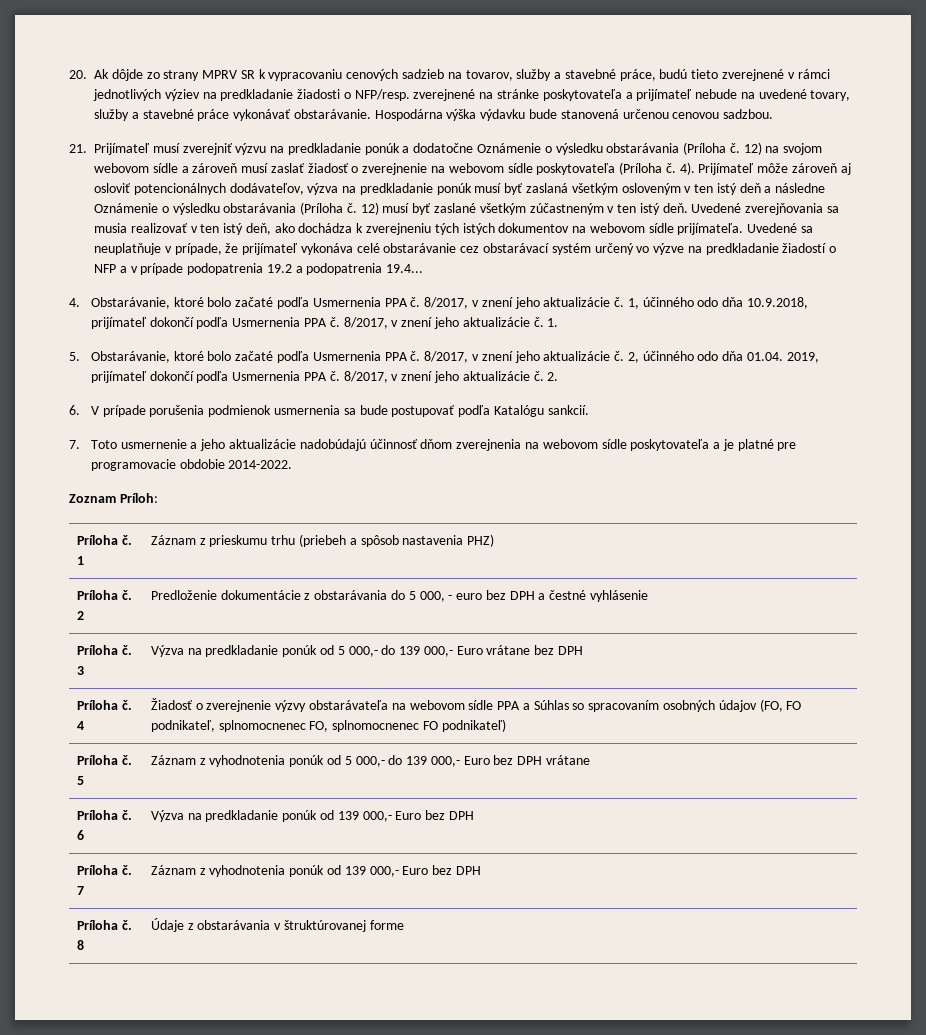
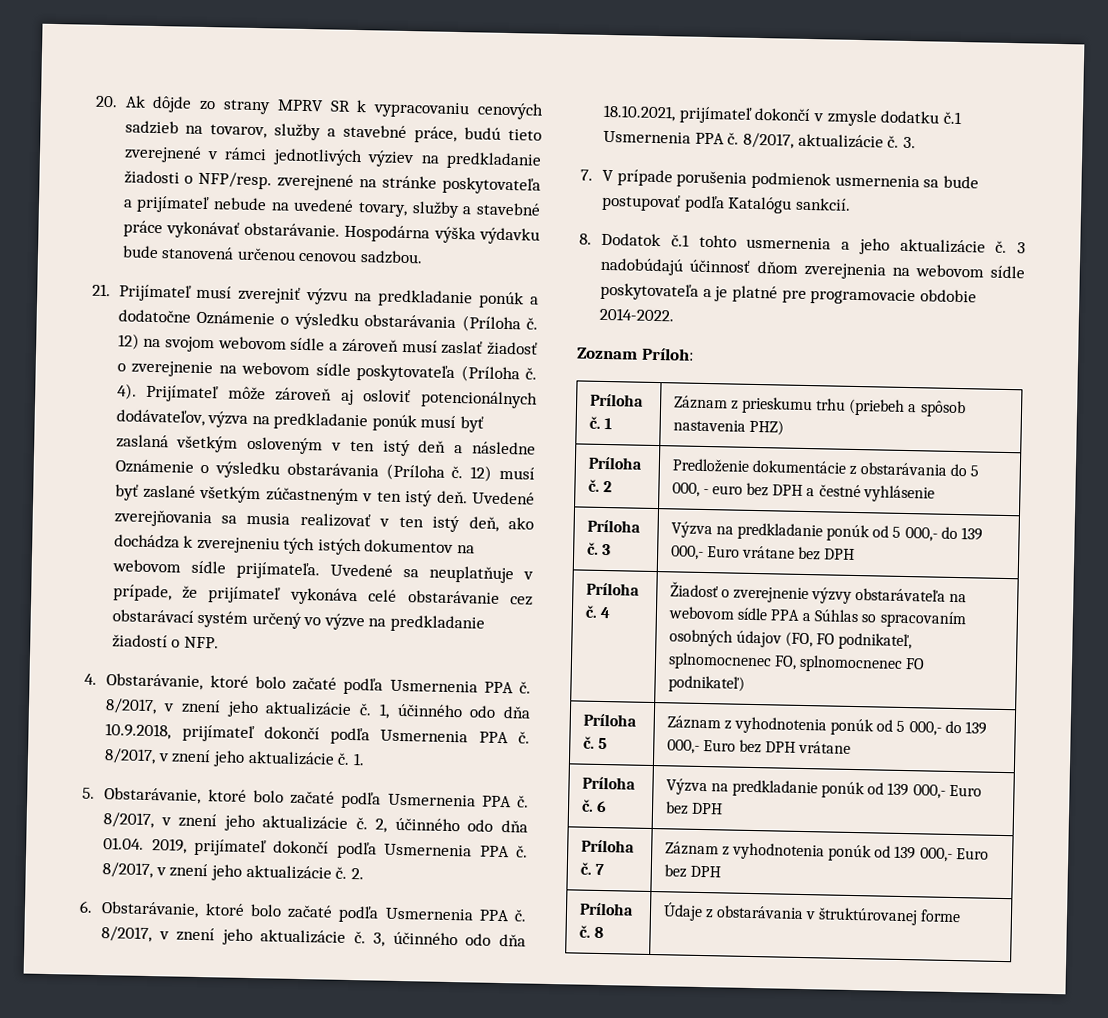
[94,263,424,275] NFP a v prípade podopatrenia 19.2 a podopatrenia 19.4... -> [183,636,219,649] NFP.
(80, 410) none -> [101,901,527,923] [101,926,526,947] [603,104,962,127] [603,130,916,149] [580,169,593,181] Obstarávanie, ktoré bolo začaté podľa Usmernenia PPA č. 8/2017, v znení jeho aktualizácie č. 3, účinného odo dňa 18.10.2021, prijímateľ dokončí v zmysle dodatku č.1 Usmernenia PPA č. 8/2017, aktualizácie č. 3. // 7.
[69,439,187,449] 7. Toto usmernenie -> [579,232,832,250] 8. Dodatok č.1 tohto usmernenia
(297, 444) none -> [995,240,1026,254] č. 3

